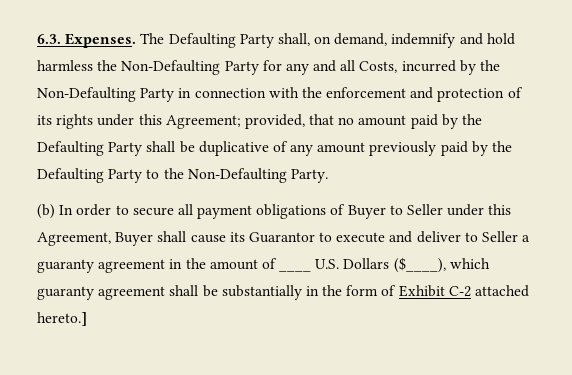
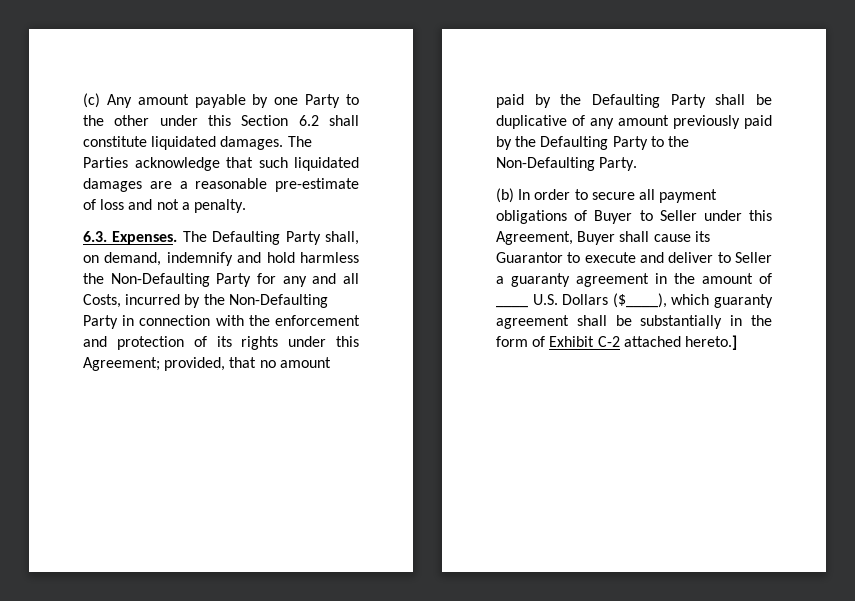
(37, 39) none -> [83,93,359,108] [83,115,359,126] [83,136,312,150] [83,157,359,171] [83,178,359,192] [83,199,246,213] (c) Any amount payable by one Party to the other under this Section 6.2 shall constitute liquidated damages. The Parties acknowledge that such liquidated damages are a reasonable pre-estimate of loss and not a penalty. //

